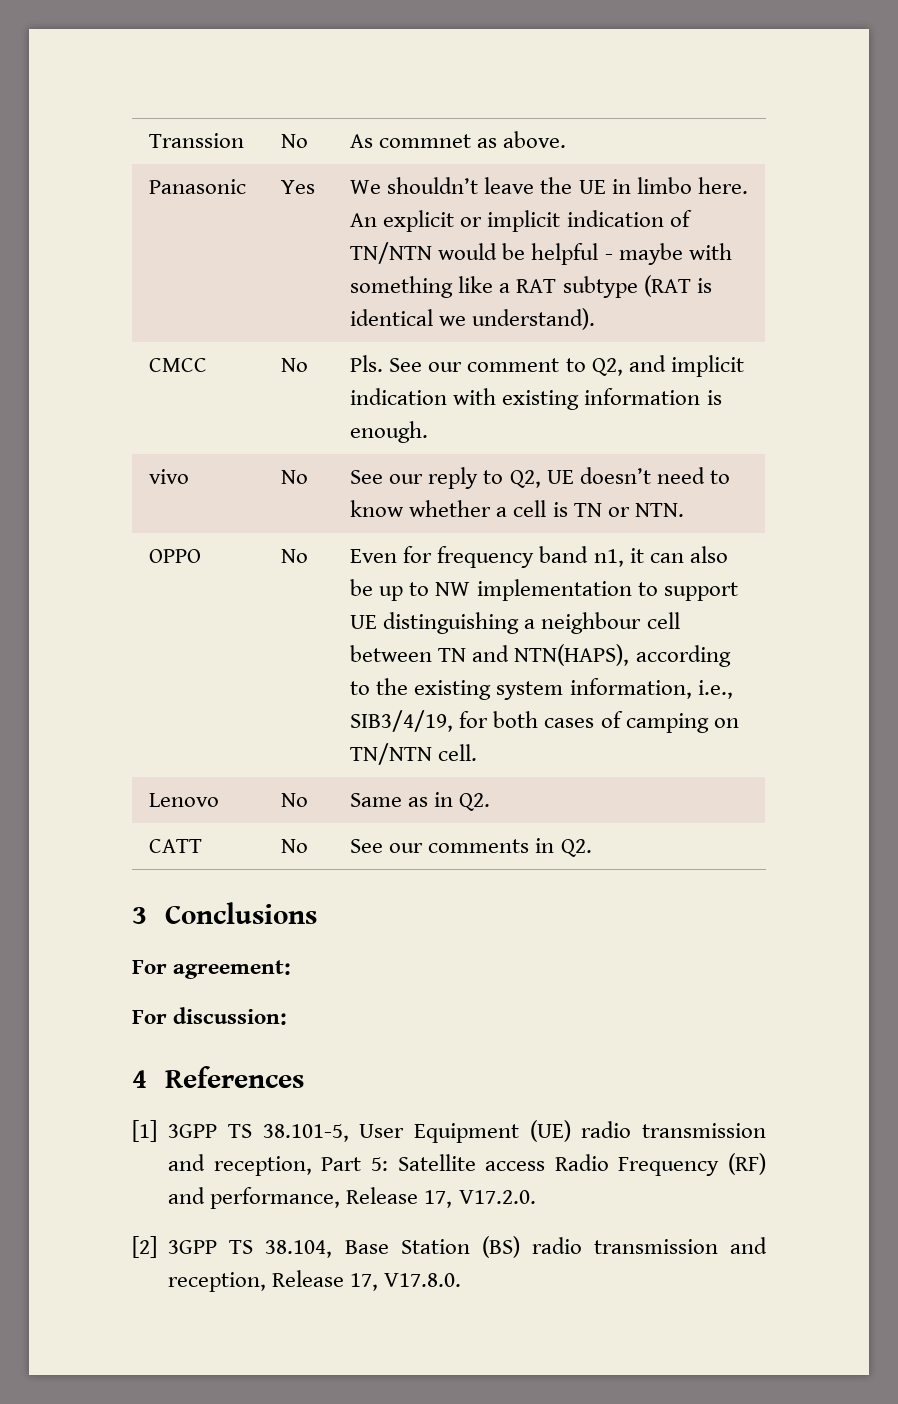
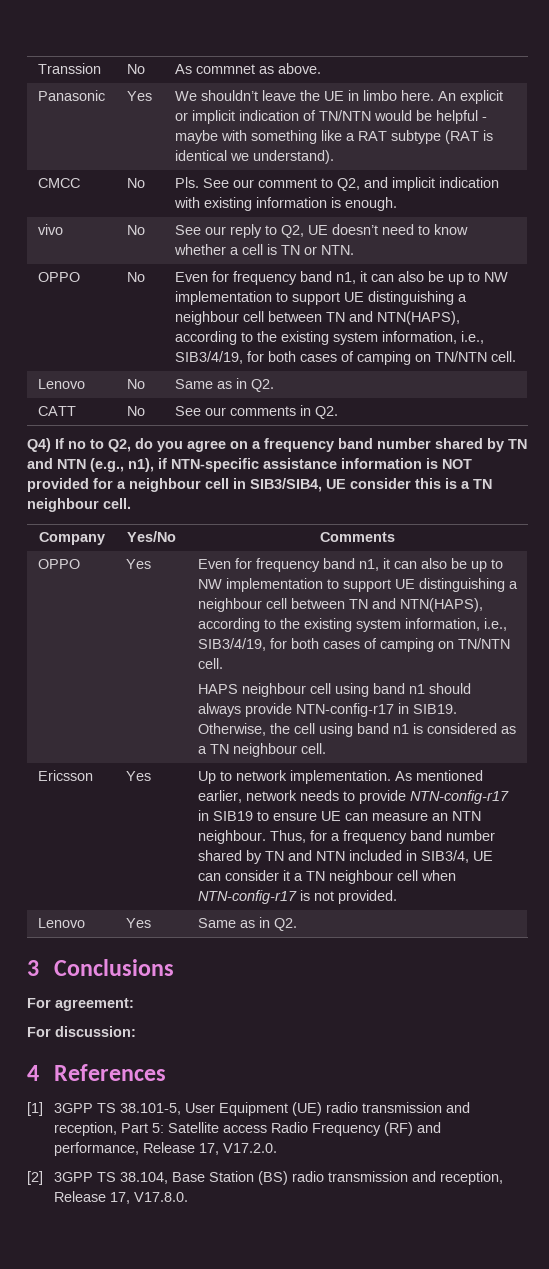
(592, 848) none -> [27,438,527,452] [27,458,472,472] [27,478,492,492] [27,498,131,512] [38,532,105,545] [127,531,176,542] [320,532,396,542] [37,559,80,569] [125,559,151,569] [197,558,503,572] [197,578,518,592] [197,598,483,612] [197,618,507,632] [197,638,510,652] [197,658,223,669] [197,683,471,697] [197,703,457,717] [197,723,516,737] [197,743,326,757] [37,770,93,781] [125,771,151,781] [197,770,483,784] [197,790,509,804] [197,810,481,821] [197,830,495,844] [197,850,493,864] [197,870,456,884] [197,890,397,904] [37,918,85,928] [125,918,151,928] [197,917,297,931] // Q4) If no to Q2, do you agree on a frequency band number shared by TN and NTN (e.g., n1), if NTN-specific assistance information is NOT provided for a neighbour cell in SIB3/SIB4, UE consider this is a TN neighbour cell. // Company | Yes/No | Comments // OPPO | Yes | Even for frequency band n1, it can also be up to NW implementation to support UE distinguishing a neighbour cell between TN and NTN(HAPS), according to the existing system information, i.e., SIB3/4/19, for both cases of camping on TN/NTN cell. // HAPS neighbour cell using band n1 should always provide NTN-config-r17 in SIB19. Otherwise, the cell using band n1 is considered as a TN neighbour cell. // Ericsson | Yes | Up to network implementation. As mentioned earlier, network needs to provide NTN-config-r17 in SIB19 to ensure UE can measure an NTN neighbour. Thus, for a frequency band number shared by TN and NTN included in SIB3/4, UE can consider it a TN neighbour cell when NTN-config-r17 is not provided. // Lenovo | Yes | Same as in Q2.

